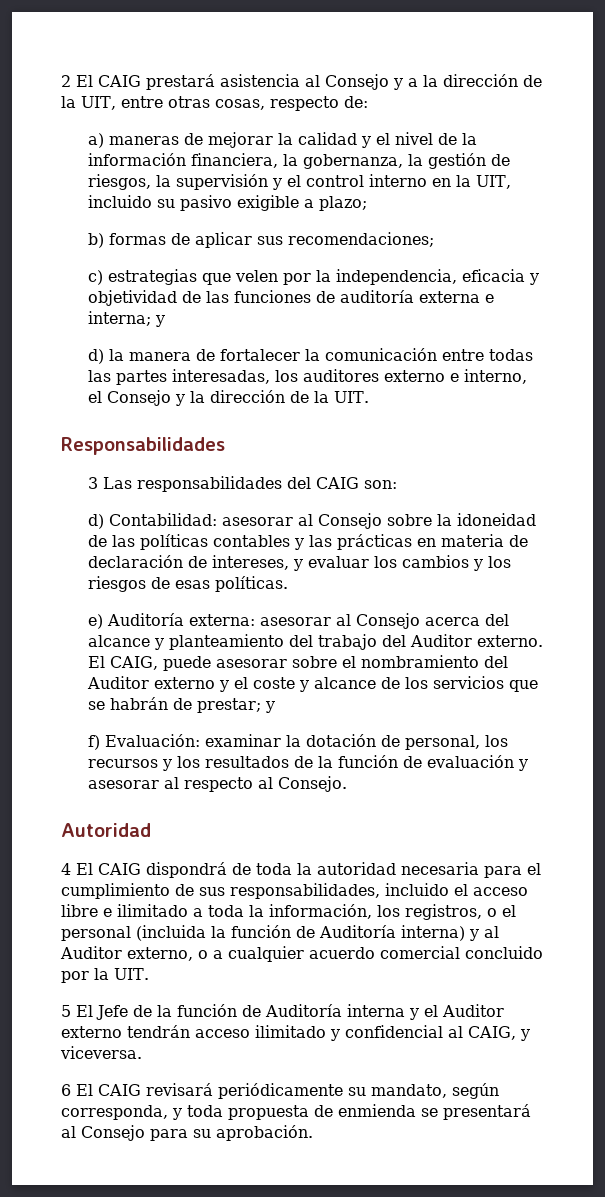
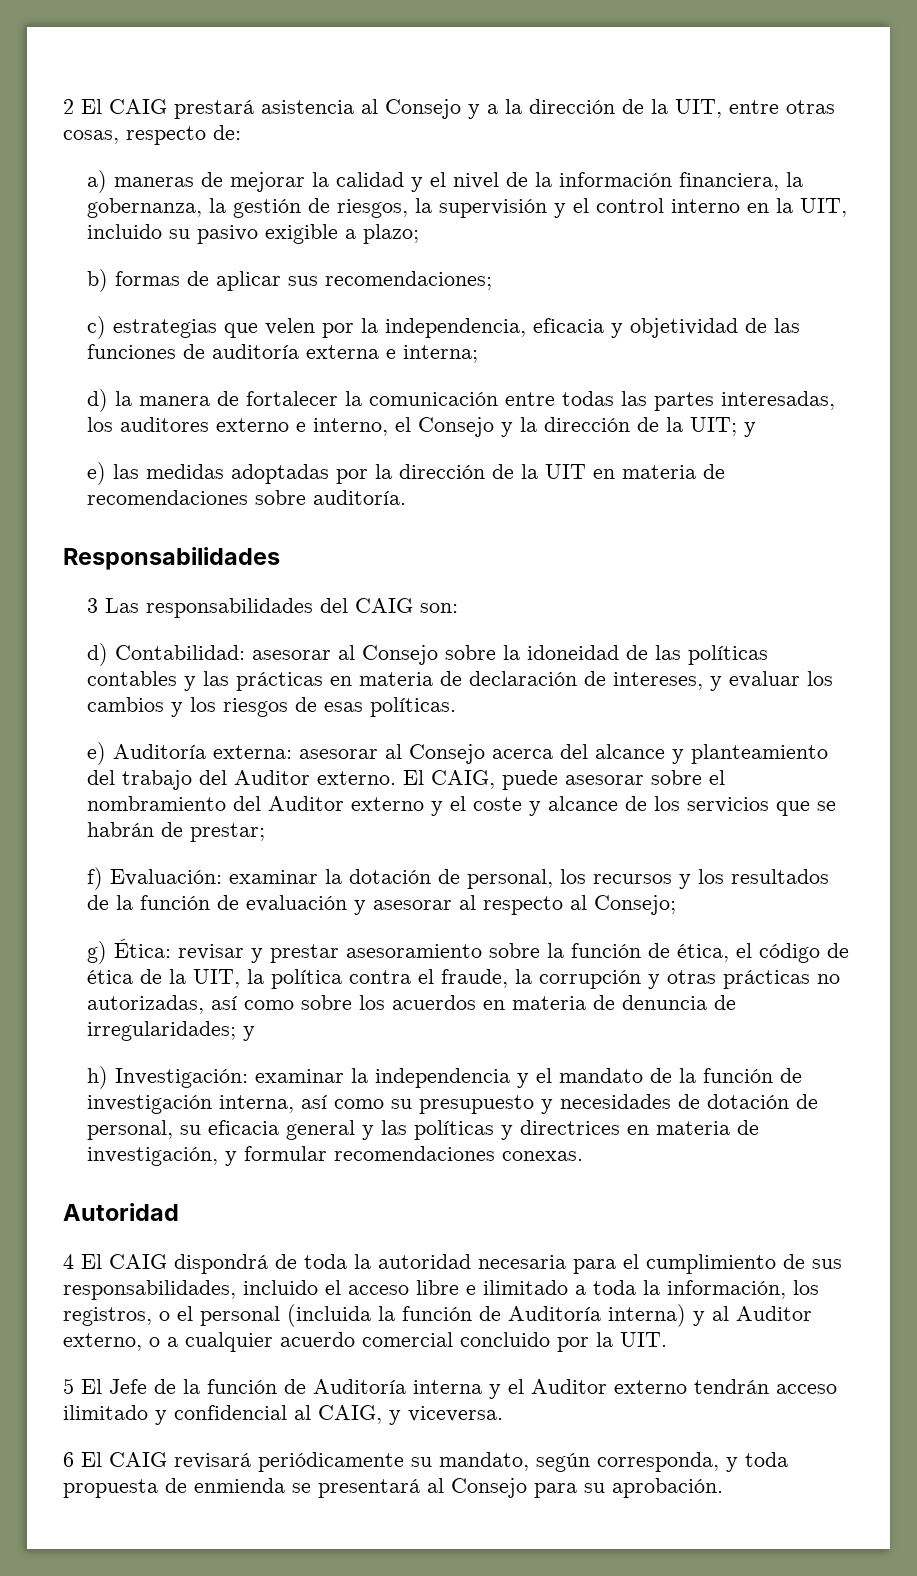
[154,315,165,327] y -> (479, 354) none
[333,391,369,403] UIT. -> [690,417,757,437] [87,462,726,485] [87,490,407,505] UIT; y // e) las medidas adoptadas por la dirección de la UIT en materia de recomendaciones sobre auditoría.
[264,701,275,713] y -> (266, 832) none
[277,776,347,792] Consejo. -> [594,895,677,915] [87,939,850,964] [87,969,841,989] [87,995,737,1014] [87,1021,256,1041] [87,1066,803,1089] [87,1094,819,1114] [87,1120,760,1140] [87,1146,584,1166] Consejo; // g) Ética: revisar y prestar asesoramiento sobre la función de ética, el código de ética de la UIT, la política contra el fraude, la corrupción y otras prácticas no autorizadas, así como sobre los acuerdos en materia de denuncia de irregularidades; y // h) Investigación: examinar la independencia y el mandato de la función de investigación interna, así como su presupuesto y necesidades de dotación de personal, su eficacia general y las políticas y directrices en materia de investigación, y formular recomendaciones conexas.

